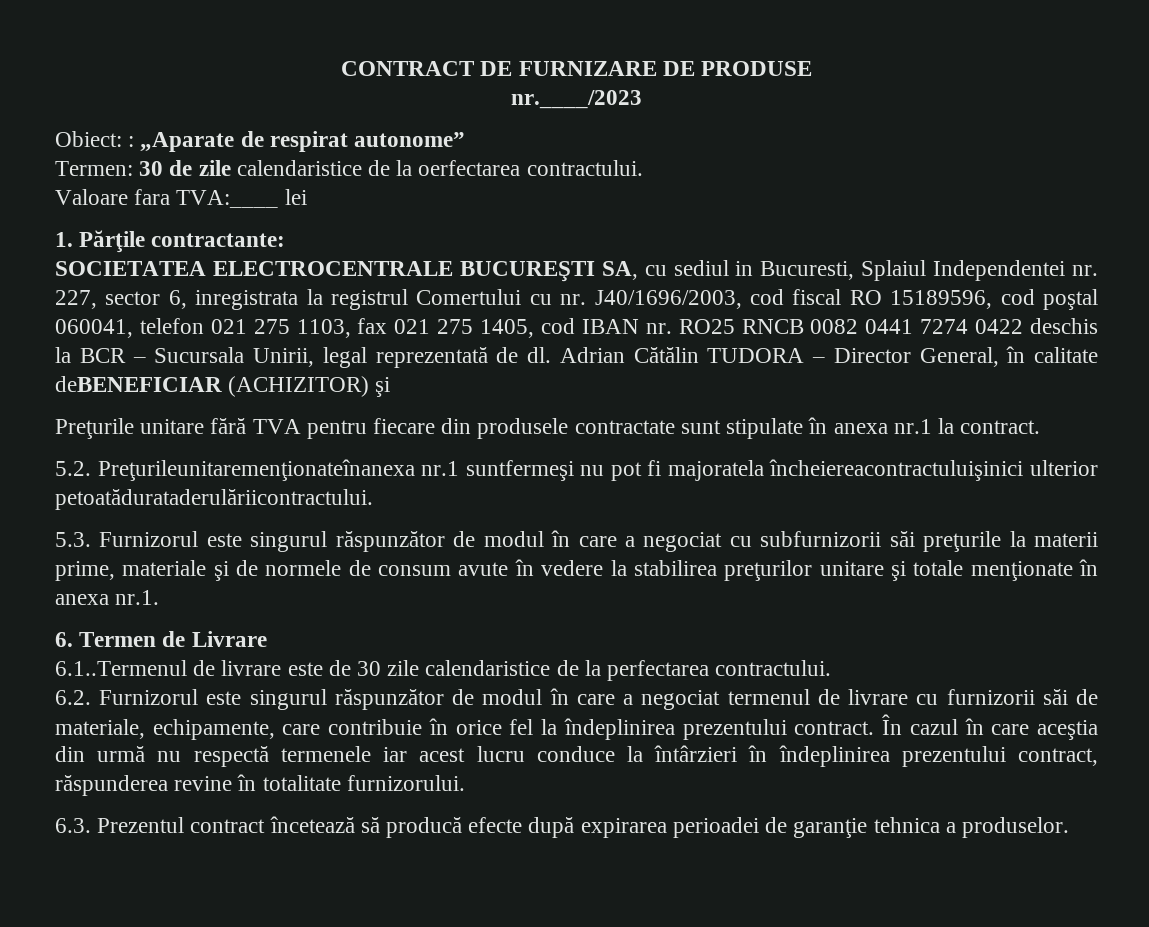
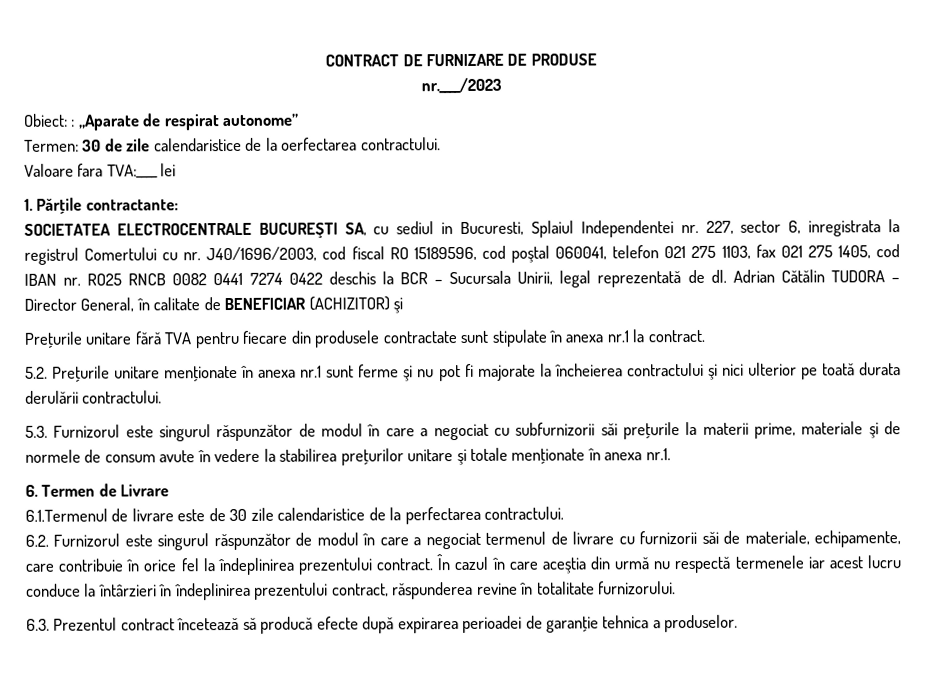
[55,376,222,392] deBENEFICIAR -> [203,297,306,311] de BENEFICIAR
[97,459,1098,481] [55,489,373,510] Preţurileunitaremenţionateînanexa nr.1 suntfermeşi nu pot fi majoratela încheiereacontractuluişinici ulterior petoatădurataderulăriicontractului. -> [52,362,901,382] [25,390,163,404] Preţurile unitare menţionate în anexa nr.1 sunt ferme şi nu pot fi majorate la încheierea contractului şi nici ulterior pe toată durata derulării contractului.
[55,660,187,676] 6.1..Termenul -> [25,508,108,522] 6.1.Termenul

